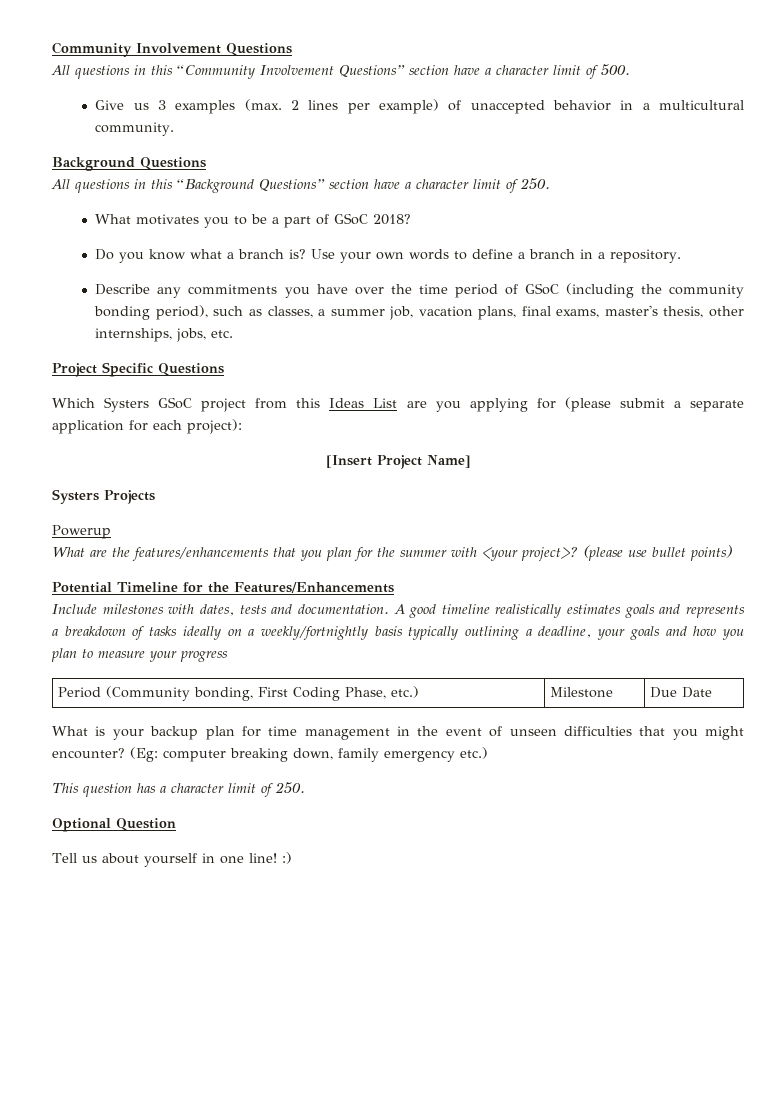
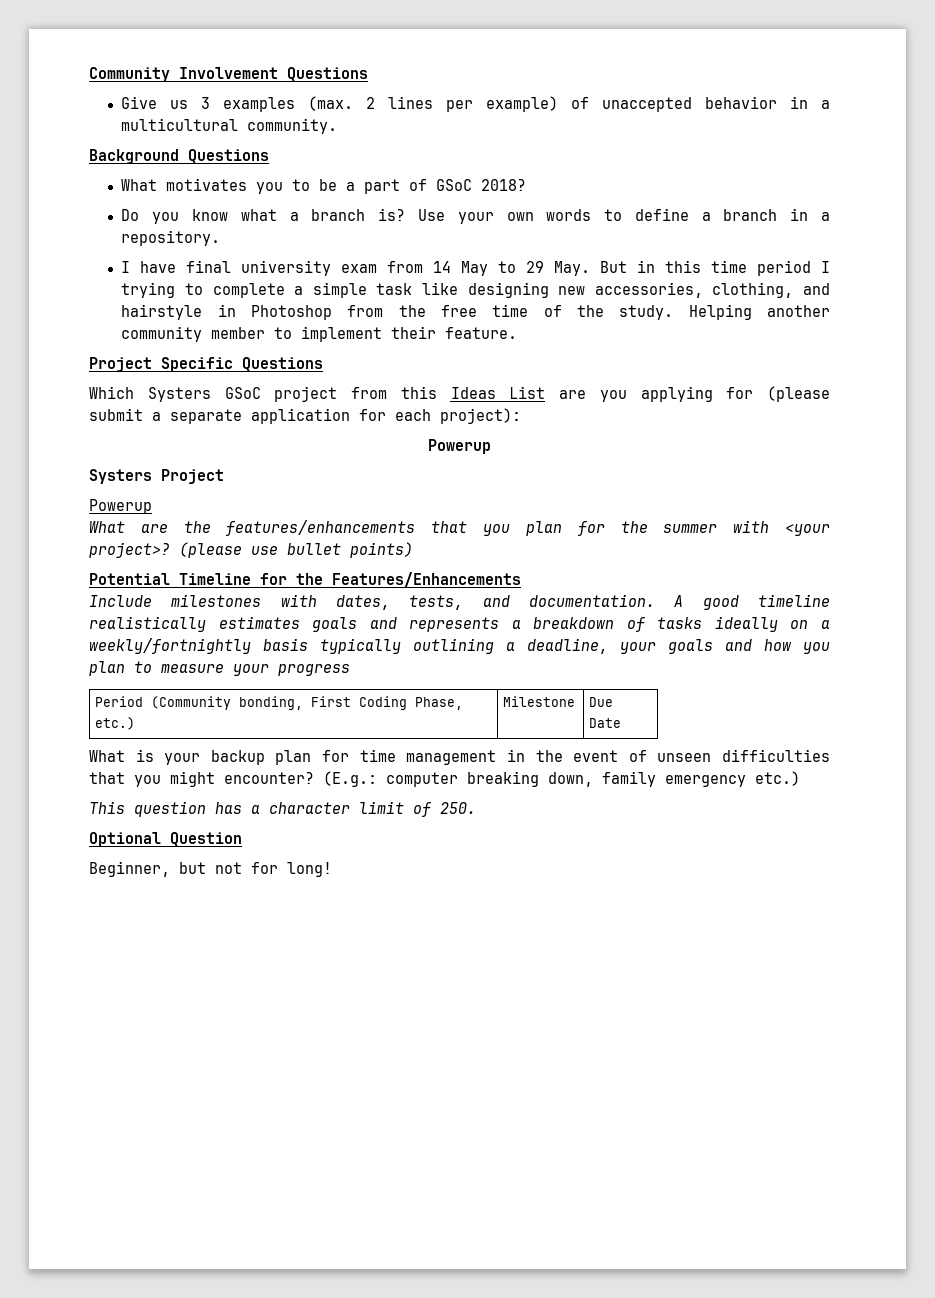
[51,64,630,79] // All questions in this “Community Involvement Questions” section have a character limit of 500. -> (368, 74) none
[51,178,550,193] // All questions in this “Background Questions” section have a character limit of 250. -> (269, 156) none
[95,283,744,298] [94,305,745,320] [95,328,234,342] Describe any commitments you have over the time period of GSoC (including the community bonding period), such as classes, a summer job, vacation plans, final exams, master's thesis, other internships, jobs, etc. -> [121,260,830,276] [121,282,830,298] [121,304,831,320] [121,326,518,342] I have final university exam from 14 May to 29 May. But in this time period I trying to complete a simple task like designing new accessories, clothing, and hairstyle in Photoshop from the free time of the study. Helping another community member to implement their feature.
[325,455,471,469] [52,489,155,504] [Insert Project Name] // Systers Projects -> [428,439,491,454] [89,469,224,484] Powerup // Systers Project
[239,605,267,614] tests -> [409,595,464,610] tests,
[130,747,158,762] (Eg: -> [323,771,377,787] (E.g.:
[52,852,292,867] Tell us about yourself in one line! :) -> [89,861,332,877] Beginner, but not for long!

